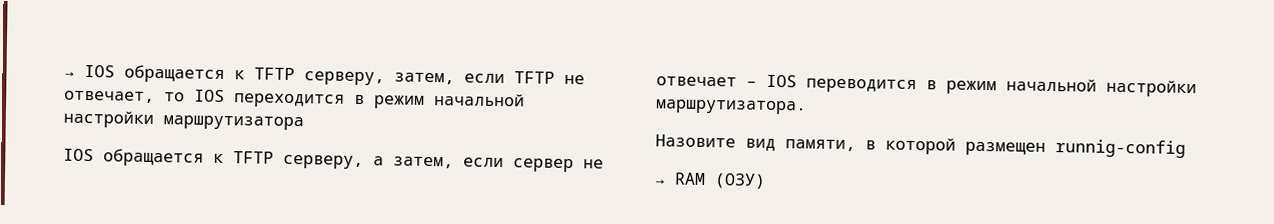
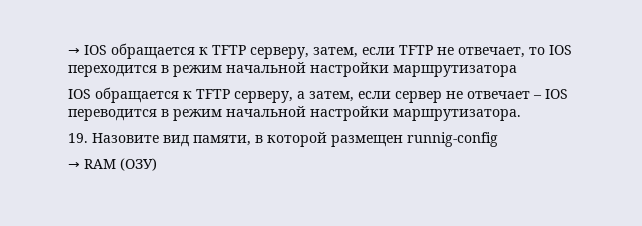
(807, 107) none -> [68,133,88,143] 19.

